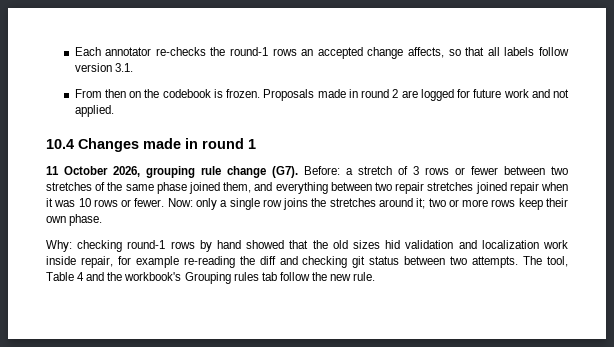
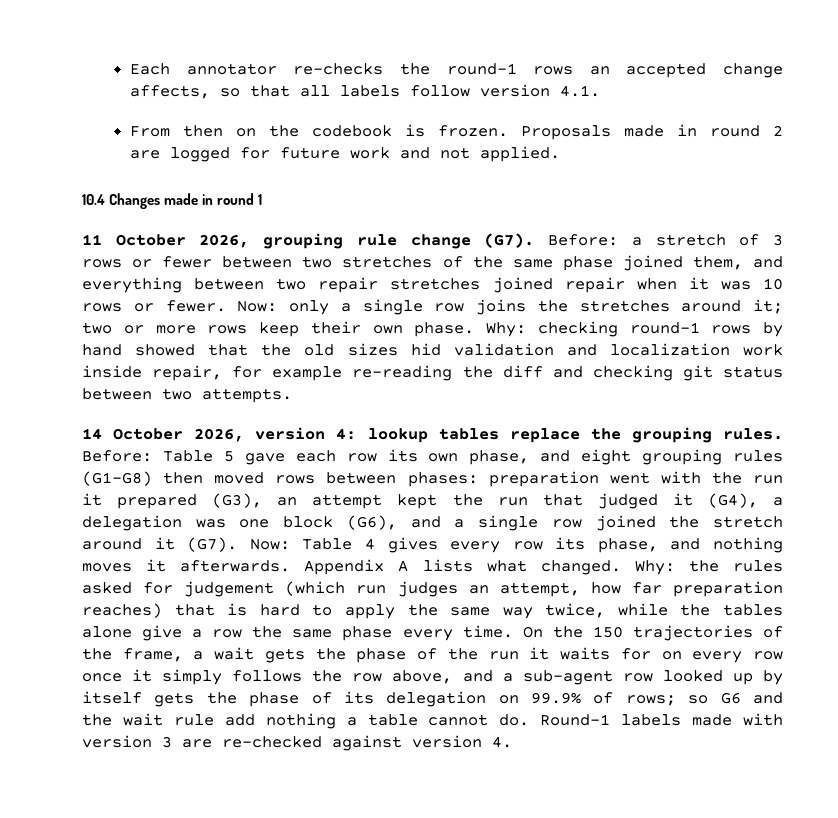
[114,63,133,72] 3.1. -> [560,85,601,97] 4.1.
(103, 220) // -> (475, 329) none
[523,256,568,267] [46,272,376,284] The tool, Table 4 and the workbook's Grouping rules tab follow the new rule. -> [82,427,784,443] [82,449,783,465] [82,471,784,487] [82,493,784,509] [82,515,784,531] [82,537,783,553] [82,559,784,575] [82,581,784,597] [82,603,784,619] [82,625,784,641] [82,647,784,663] [82,669,784,685] [82,691,783,707] [82,713,783,729] [82,735,512,751] // 14 October 2026, version 4: lookup tables replace the grouping rules. Before: Table 5 gave each row its own phase, and eight grouping rules (G1–G8) then moved rows between phases: preparation went with the run it prepared (G3), an attempt kept the run that judged it (G4), a delegation was one block (G6), and a single row joined the stretch around it (G7). Now: Table 4 gives every row its phase, and nothing moves it afterwards. Appendix A lists what changed. Why: the rules asked for judgement (which run judges an attempt, how far preparation reaches) that is hard to apply the same way twice, while the tables alone give a row the same phase every time. On the 150 trajectories of the frame, a wait gets the phase of the run it waits for on every row once it simply follows the row above, and a sub-agent row looked up by itself gets the phase of its delegation on 99.9% of rows; so G6 and the wait rule add nothing a table cannot do. Round-1 labels made with version 3 are re-checked against version 4.

